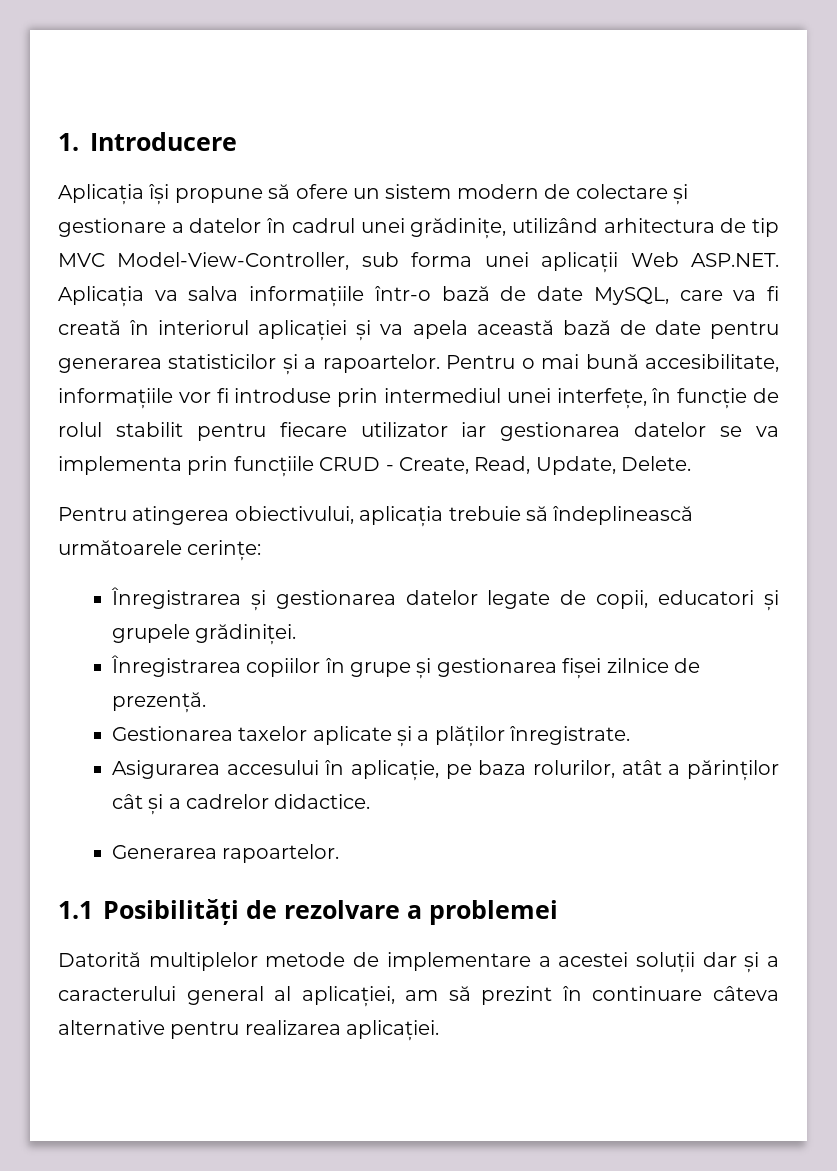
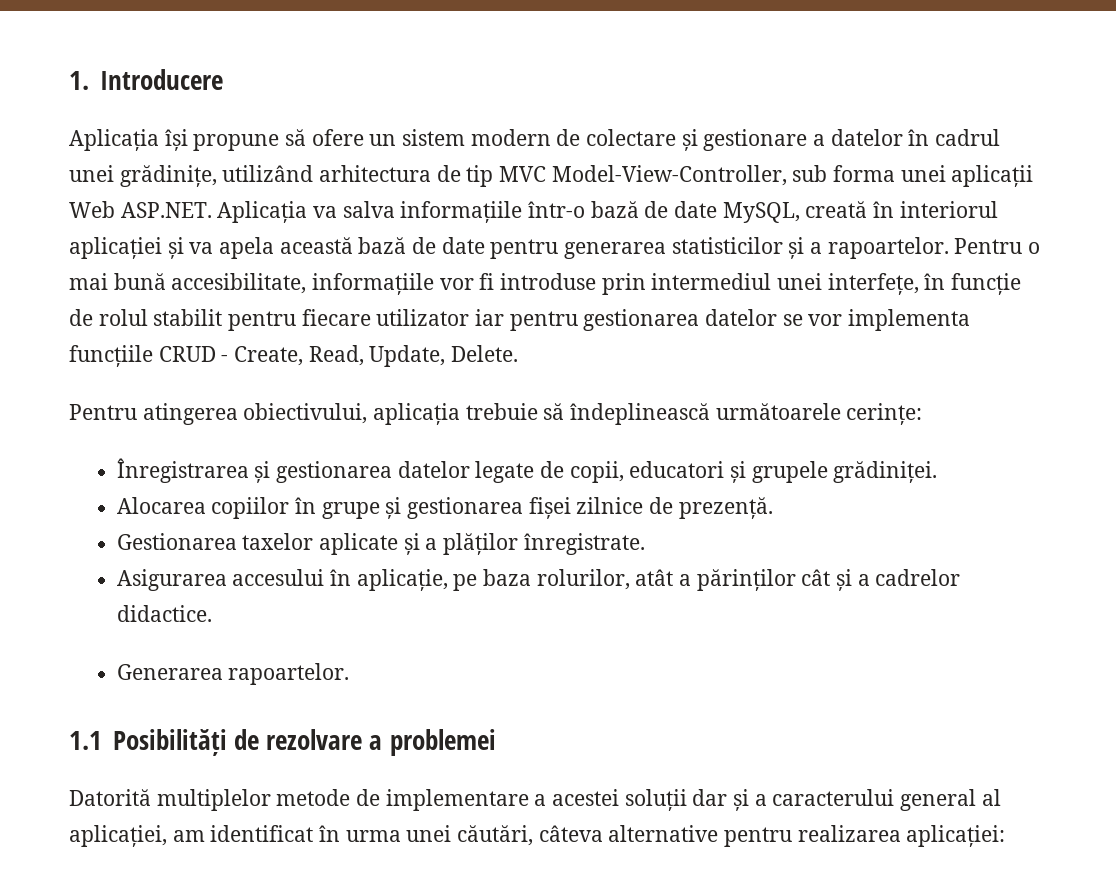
[679,286,780,301] care va fi -> (800, 212) none
(487, 429) none -> [509,311,578,331] pentru
[756,426,780,437] [58,456,229,475] va implementa prin -> [808,309,971,331] vor implementa
[110,655,241,677] Înregistrarea -> [116,497,206,514] Alocarea
[448,986,703,1005] să prezint în continuare -> [210,825,534,846] identificat în urma unei căutări,
[346,1020,440,1041] aplicației. -> [906,825,1006,847] aplicației:

